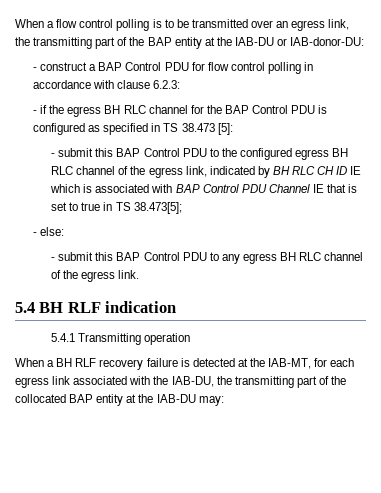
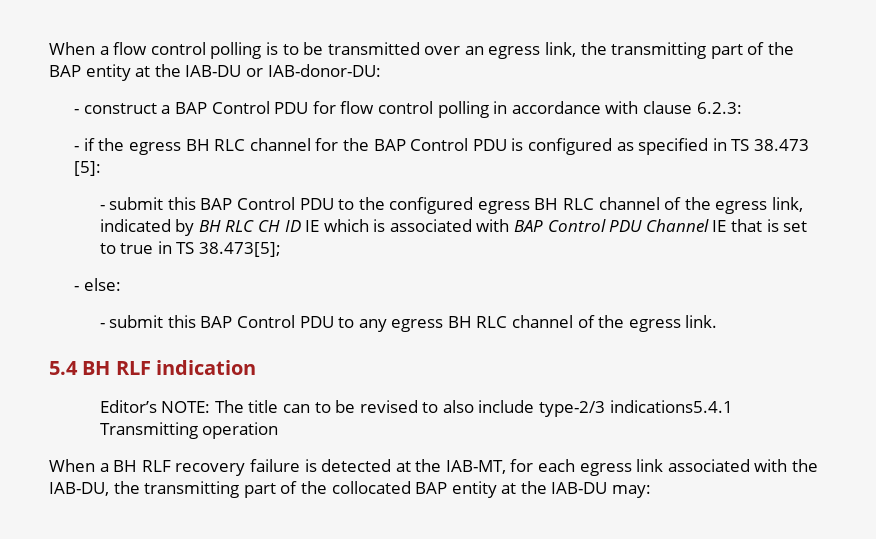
[51,333,76,342] 5.4.1 -> [99,400,733,417] Editor’s NOTE: The title can to be revised to also include type-2/3 indications5.4.1

